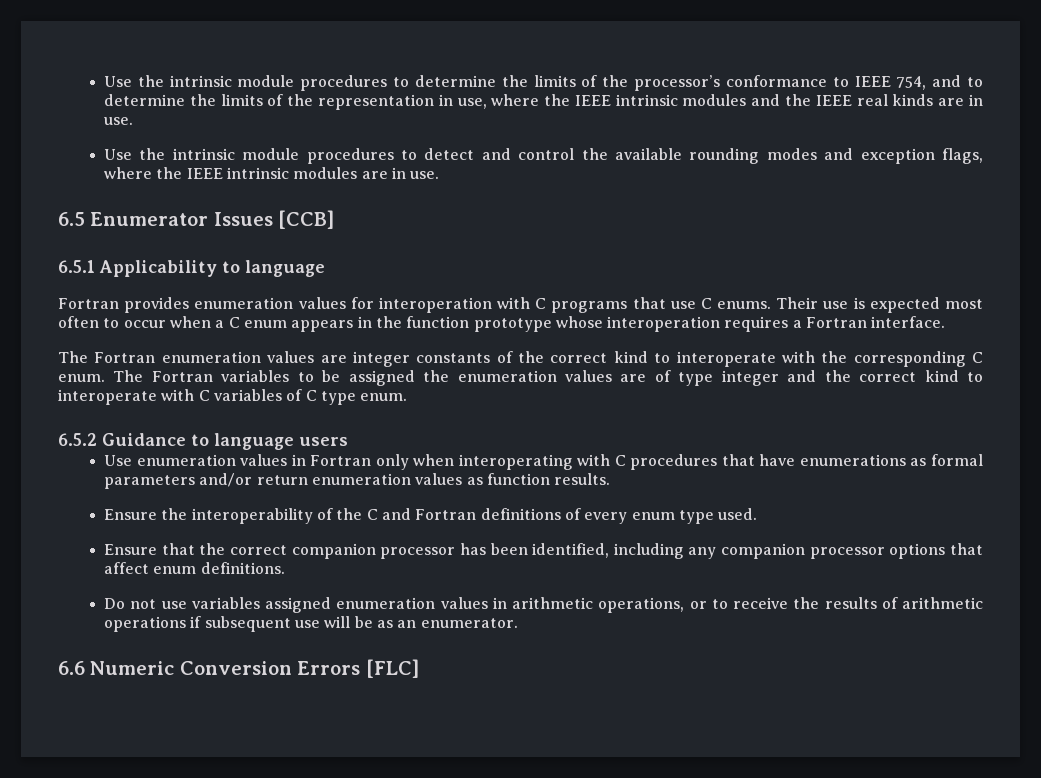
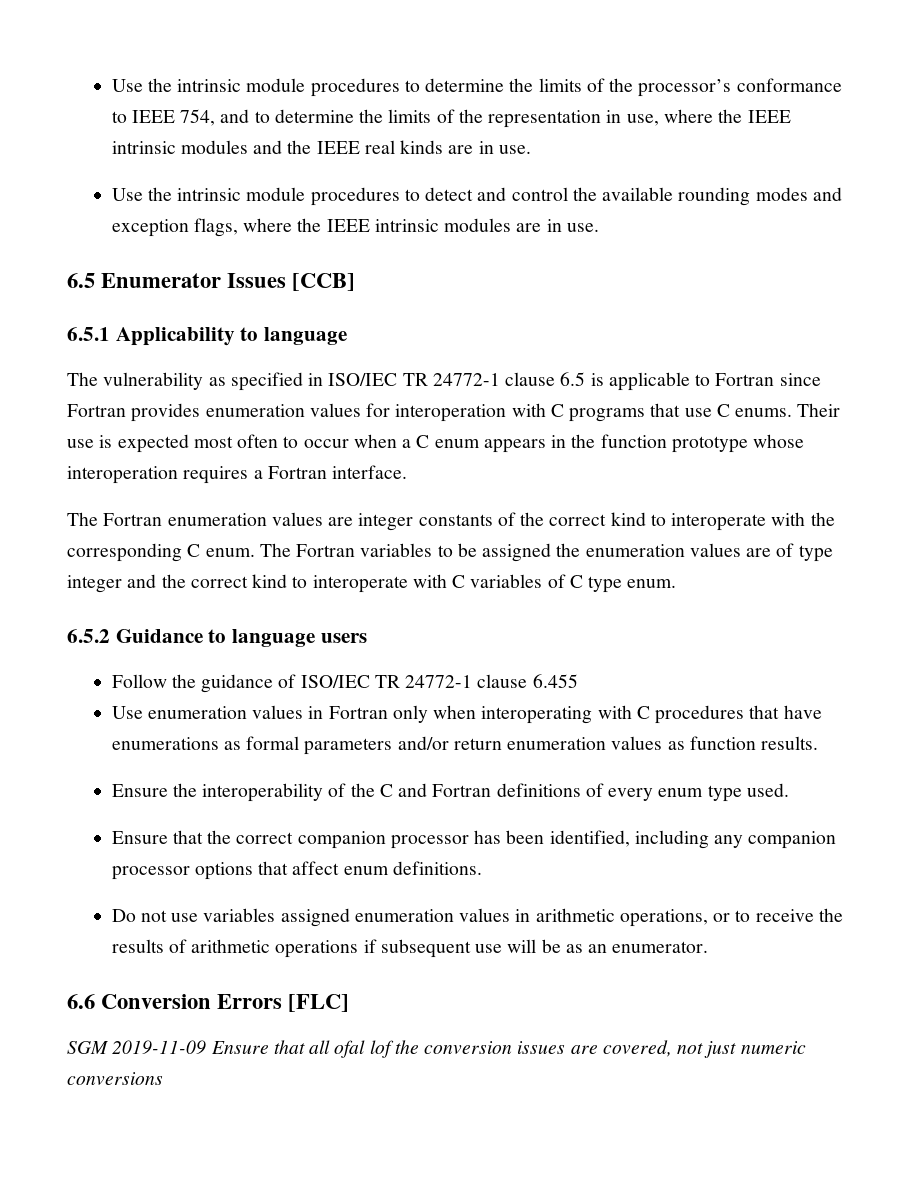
(325, 268) none -> [67,372,821,391] The vulnerability as specified in ISO/IEC TR 24772-1 clause 6.5 is applicable to Fortran since
(348, 441) none -> [111,674,578,693] // Follow the guidance of ISO/IEC TR 24772-1 clause 6.455
[90,661,175,675] Numeric -> (95, 1001) none
(419, 668) none -> [67,1040,806,1058] [67,1072,163,1085] // SGM 2019-11-09 Ensure that all ofal lof the conversion issues are covered, not just numeric conversions

